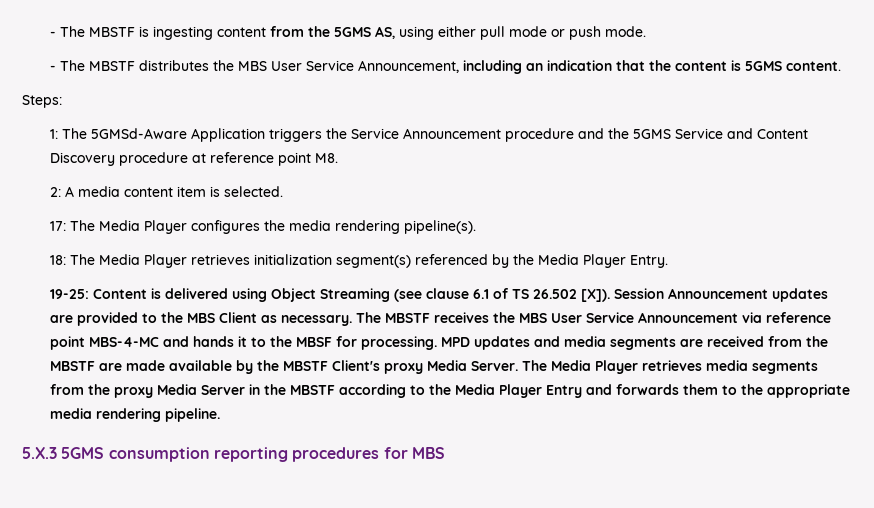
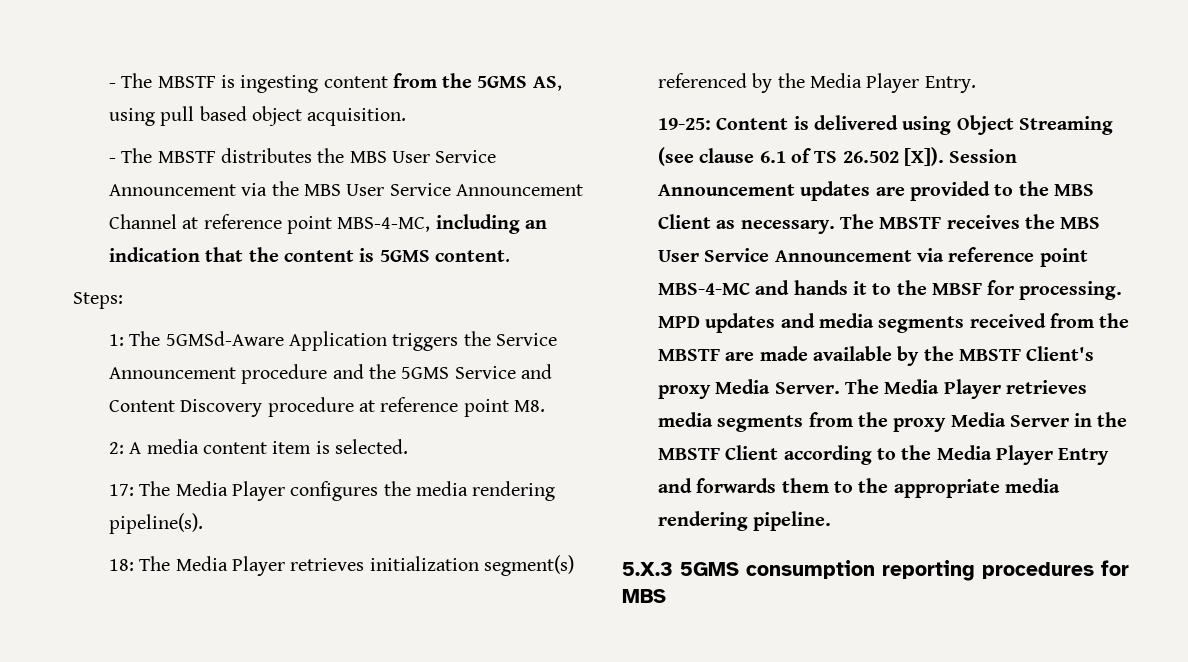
[437,26,646,40] either pull mode or push mode. -> [160,106,407,126] pull based object acquisition.
[357,60,459,73] Announcement, -> [109,181,583,196] [109,214,431,234] Announcement via the MBS User Service Announcement Channel at reference point MBS-4-MC,
[679,339,703,347] are -> (965, 324) none
(335, 390) none -> [725,445,779,460] Client

